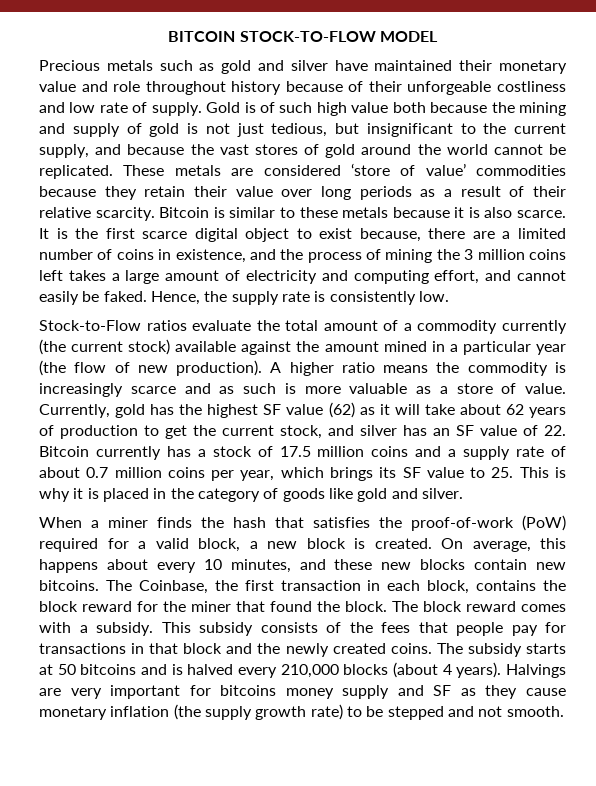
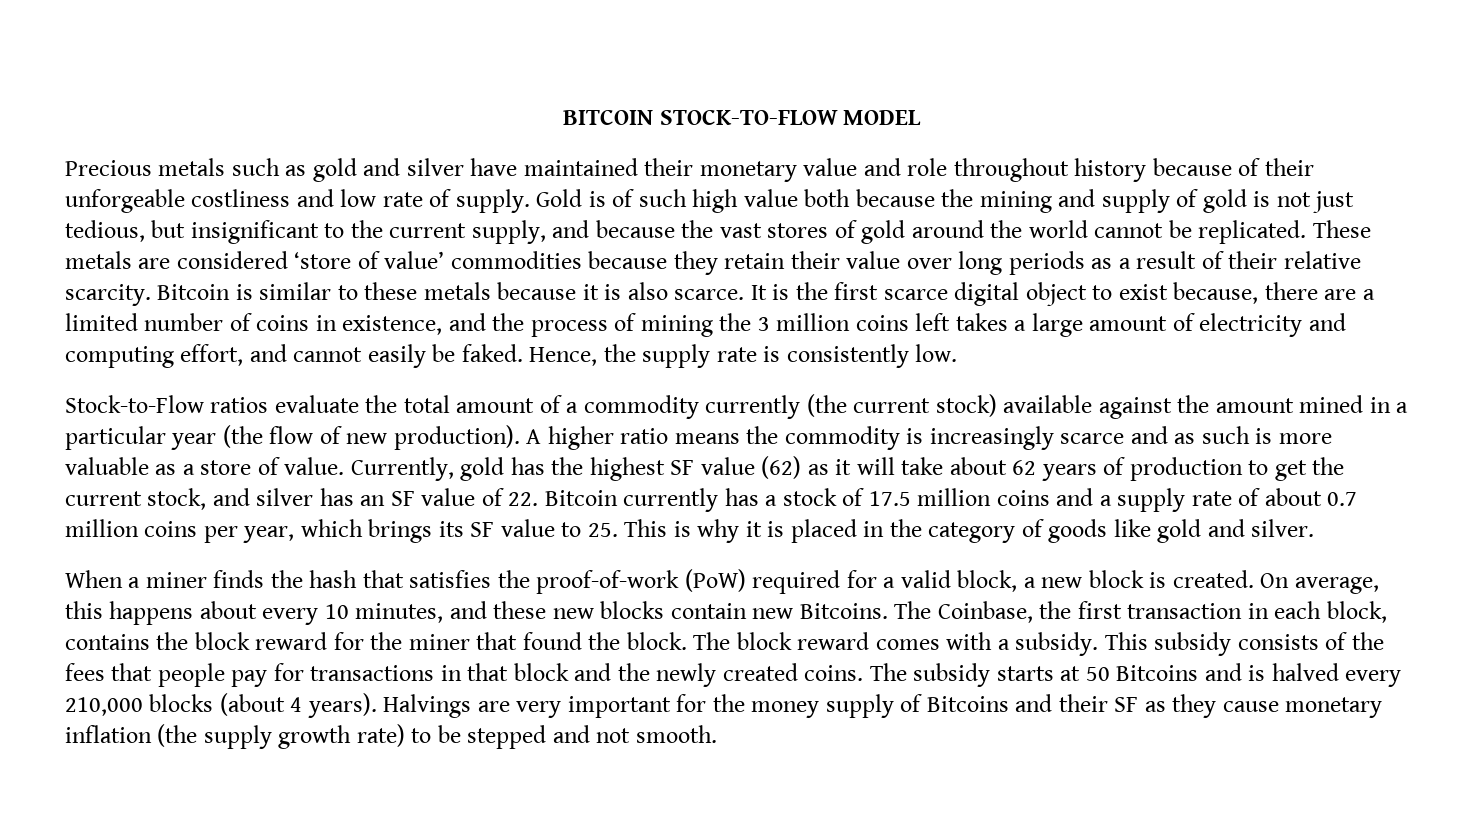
[39,580,99,591] bitcoins. -> [799,603,888,619] Bitcoins.
[80,664,137,675] bitcoins -> [1116,665,1199,681] Bitcoins
[220,685,277,696] bitcoins -> [712,694,745,712] the
[397,685,424,696] and -> [900,694,1108,712] of Bitcoins and their

